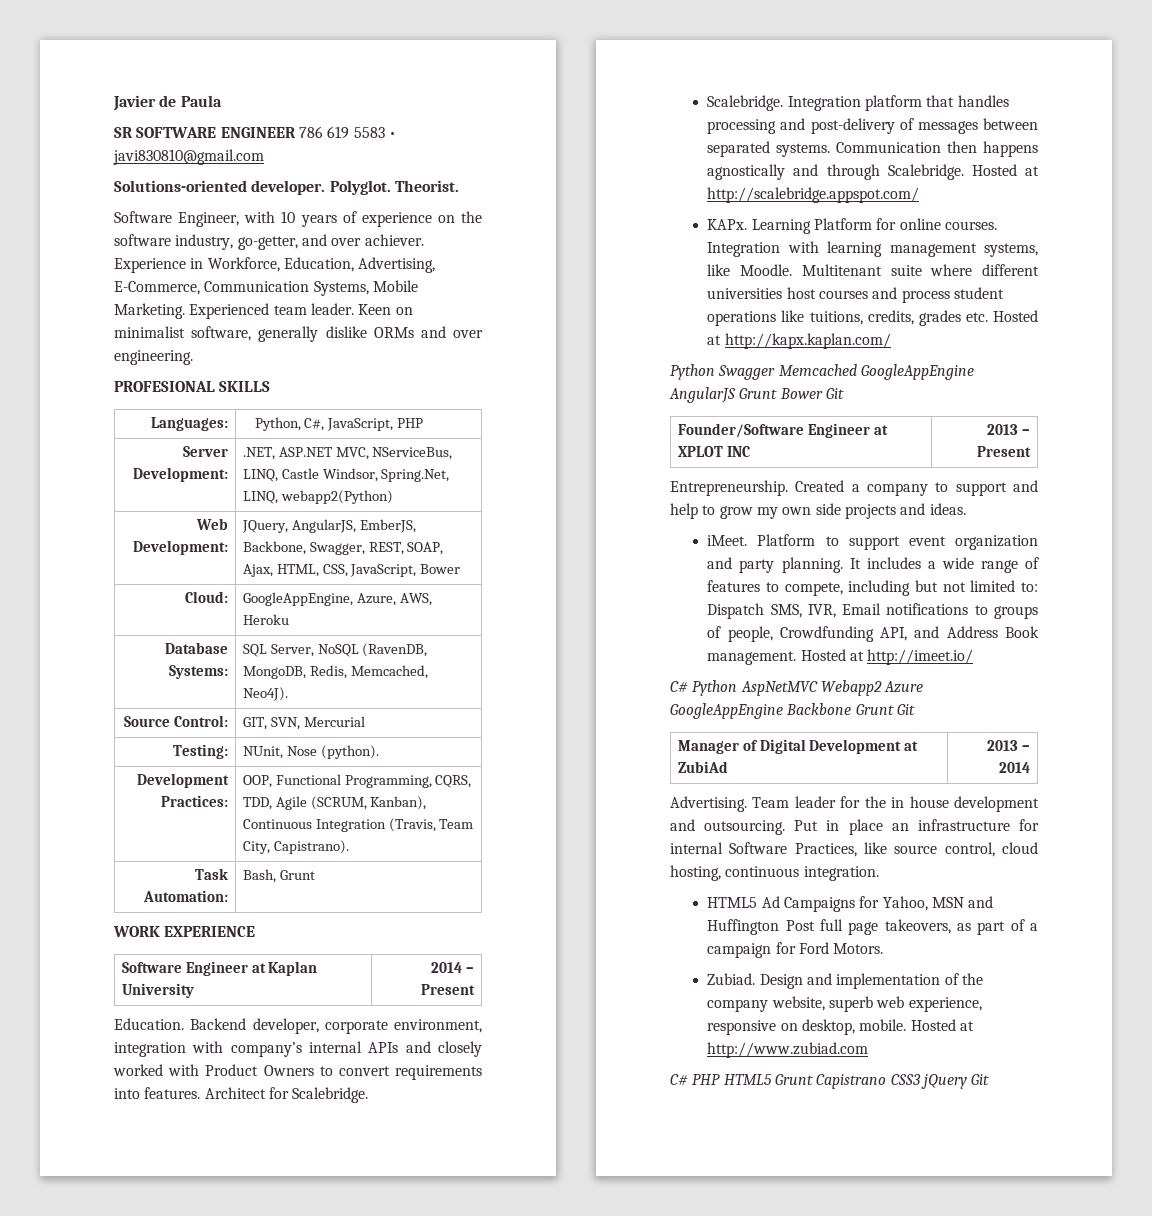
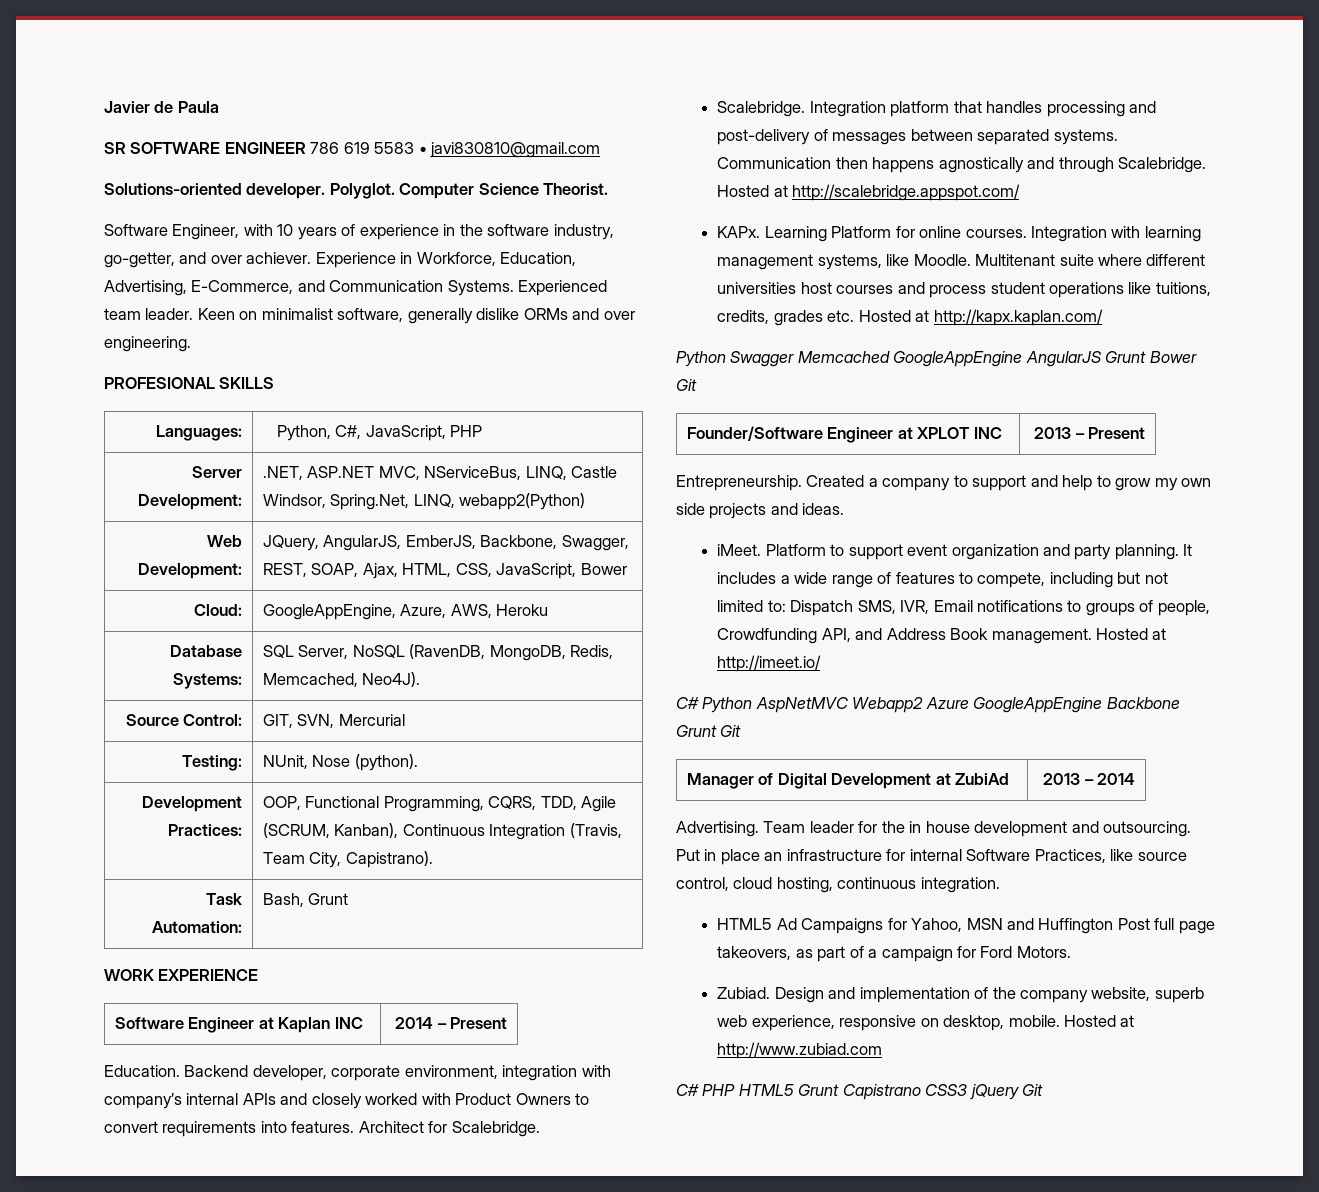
(391, 187) none -> [399,183,539,199] Computer Science
[437,215,455,223] on -> [443,224,456,236] in
[204,280,418,296] [114,303,185,319] Communication Systems, Mobile Marketing. -> [297,280,514,296] and Communication Systems.
[121,983,194,998] University -> [334,1017,363,1029] INC

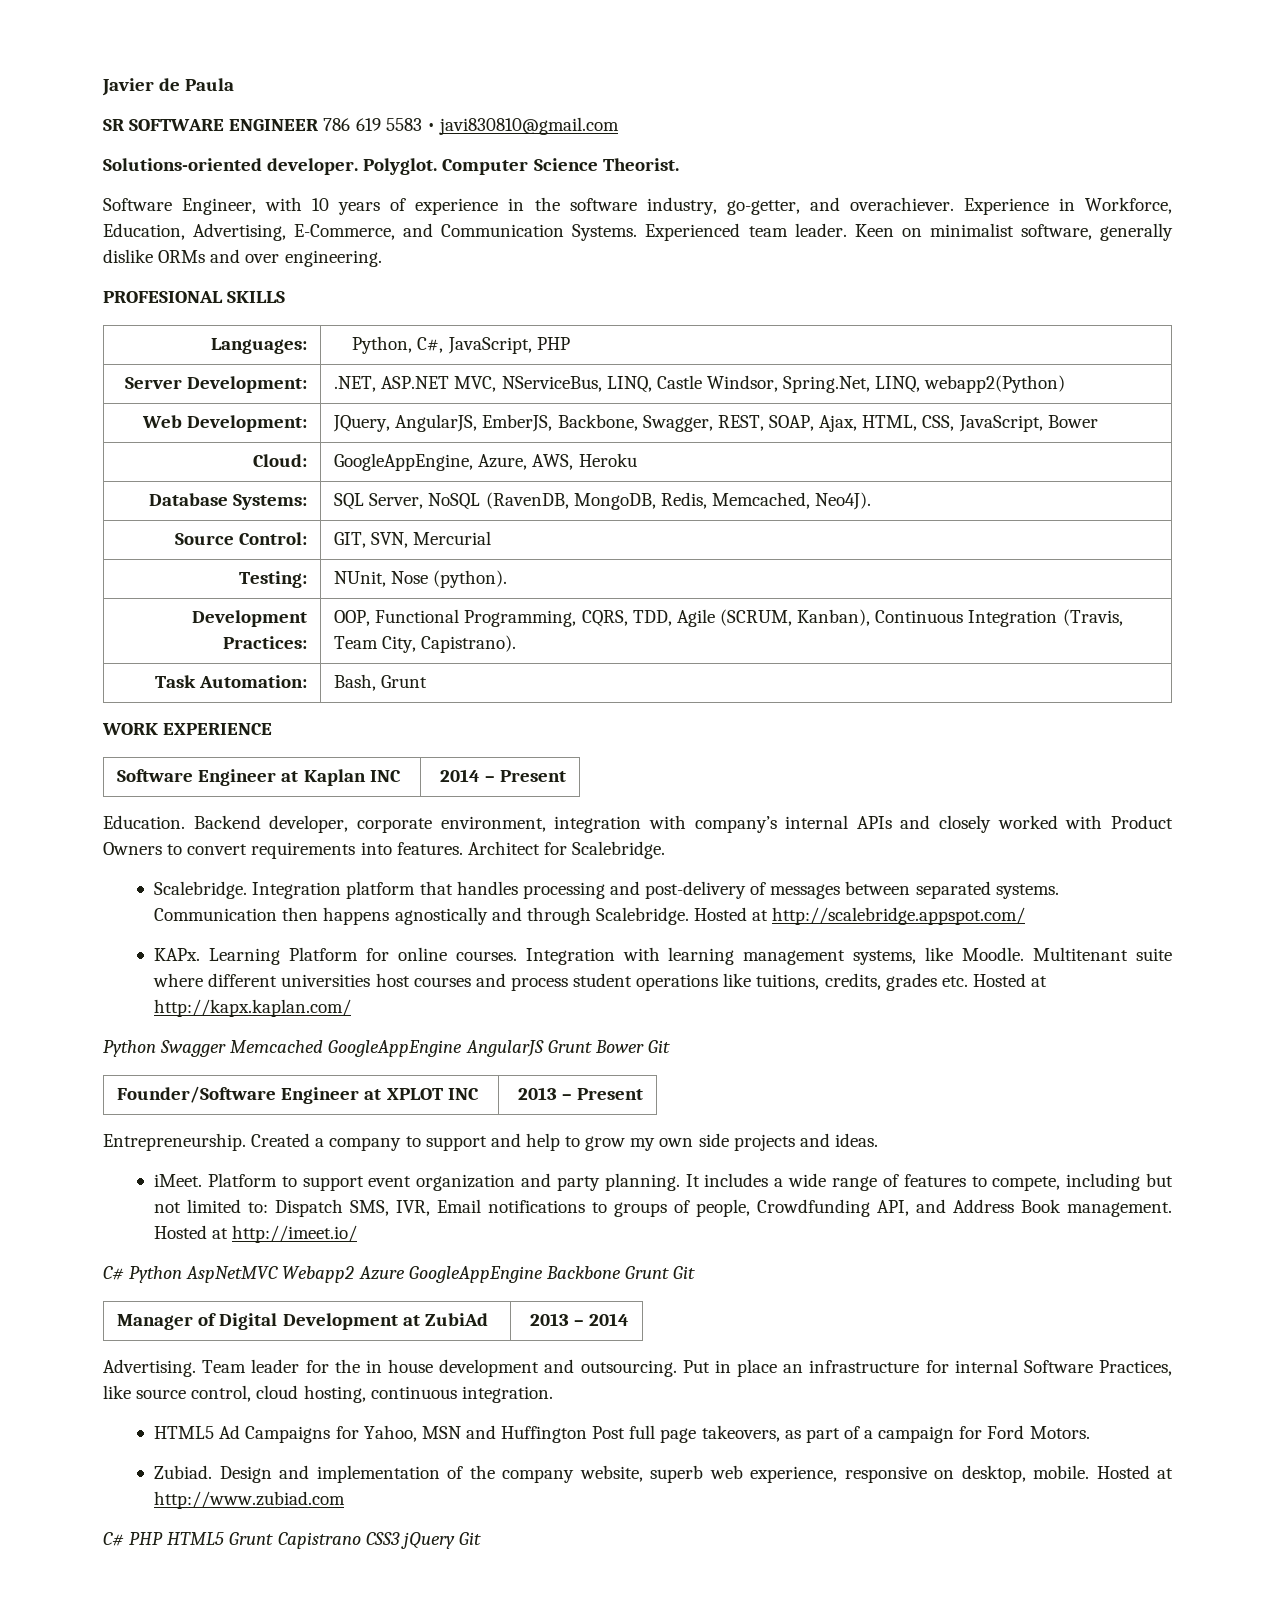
[210,252,312,264] over achiever. -> [849,197,954,211] overachiever.

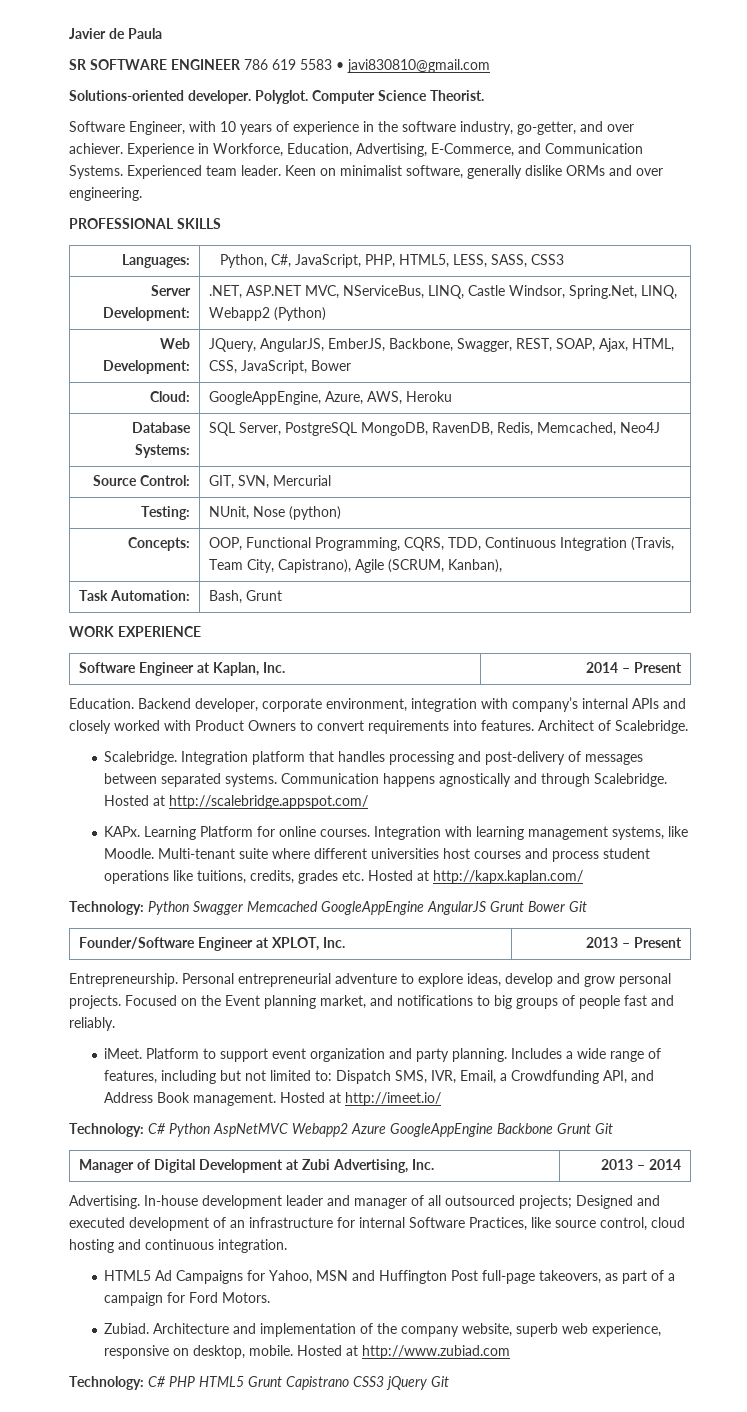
[849,197,954,211] overachiever. -> [607,124,634,132] [69,143,123,154] over achiever.
[103,291,223,303] PROFESIONAL -> [69,218,174,229] PROFESSIONAL
[536,337,570,350] PHP -> [365,254,565,268] PHP, HTML5, LESS, SASS, CSS3
[924,375,1066,393] webapp2(Python) -> [208,307,326,321] Webapp2 (Python)
[428,492,656,510] NoSQL (RavenDB, MongoDB, -> [284,422,493,436] PostgreSQL MongoDB, RavenDB,
[815,492,872,510] Neo4J). -> [619,422,660,433] Neo4J
[433,570,508,588] [191,610,307,627] [222,636,307,649] (python). // Development Practices: -> [288,506,341,520] [128,537,191,551] (python) // Concepts:
[676,609,871,627] Agile (SCRUM, Kanban), -> (481, 544) none
[421,635,517,653] Capistrano). -> [277,559,502,573] Capistrano), Agile (SCRUM, Kanban),
[303,769,401,786] Kaplan INC -> [212,662,285,676] Kaplan, Inc.
[543,842,567,855] for -> [598,720,611,731] of
[282,907,319,921] then -> (380, 778) none
[1033,947,1129,961] Multitenant -> [158,848,236,859] Multi-tenant
(352, 1008) none -> [69,901,144,915] Technology:
[386,1088,479,1100] XPLOT INC -> [271,937,345,951] XPLOT, Inc.
[251,1133,878,1151] Created a company to support and help to grow my own side projects and ideas. -> [182,973,671,987] [69,995,674,1009] [69,1017,115,1031] Personal entrepreneurial adventure to explore ideas, develop and grow personal projects. Focused on the Event planning market, and notifications to big groups of people fast and reliably.
[685,1173,769,1187] It includes -> [511,1048,563,1059] Includes
[903,1174,1061,1191] features to compete, -> [104,1070,158,1084] features,
[437,1199,751,1217] Email notifications to groups of people, -> [460,1070,508,1084] Email, a
(358, 1234) none -> [69,1123,144,1137] Technology:
[424,1313,488,1326] ZubiAd -> [301,1159,434,1173] Zubi Advertising, Inc.
[202,1359,778,1377] Team leader for the in house development and outsourcing. Put in place -> [144,1195,660,1209] [69,1217,226,1231] In-house development leader and manager of all outsourced projects; Designed and executed development of
[303,1385,366,1403] hosting, -> [69,1239,141,1253] hosting and
[629,1425,697,1443] full page -> [482,1270,536,1284] full-page
[219,1466,272,1483] Design -> [153,1323,230,1334] Architecture
(346, 1500) none -> [69,1376,144,1390] Technology:

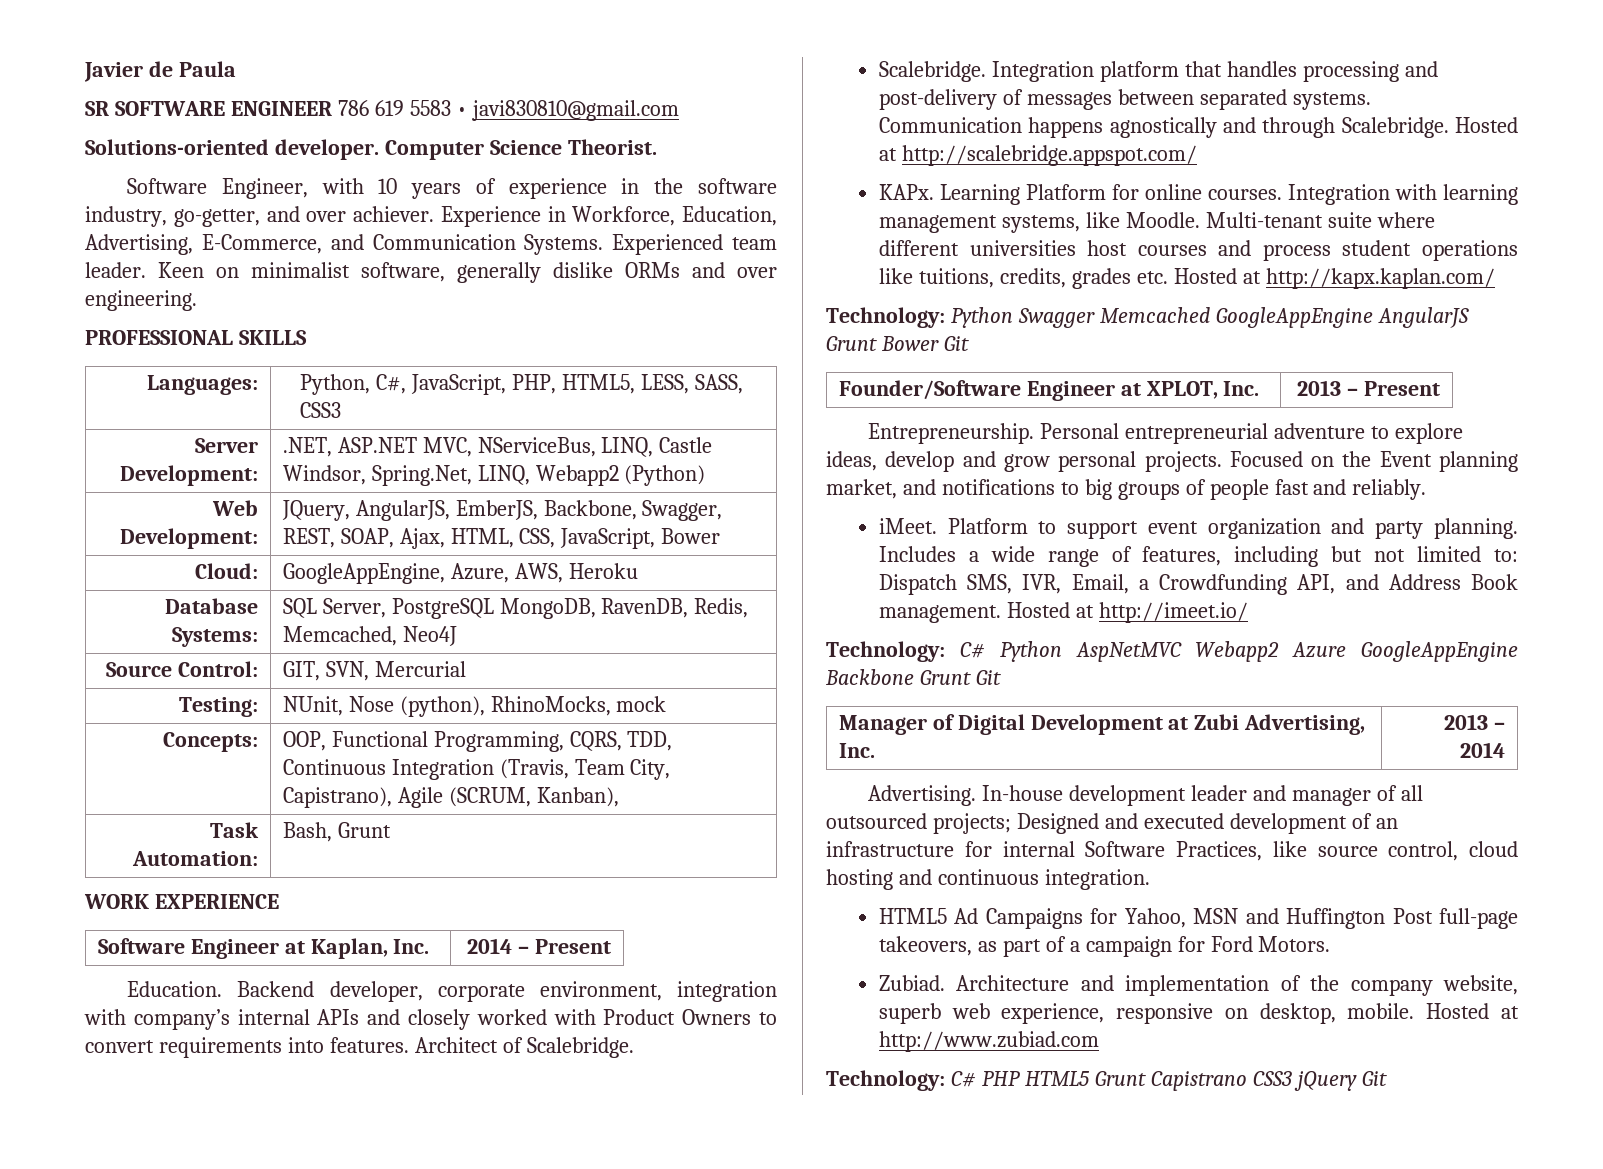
[255,90,308,104] Polyglot. -> (379, 149) none
[288,506,341,520] (python) -> [399,696,667,717] (python), RhinoMocks, mock

